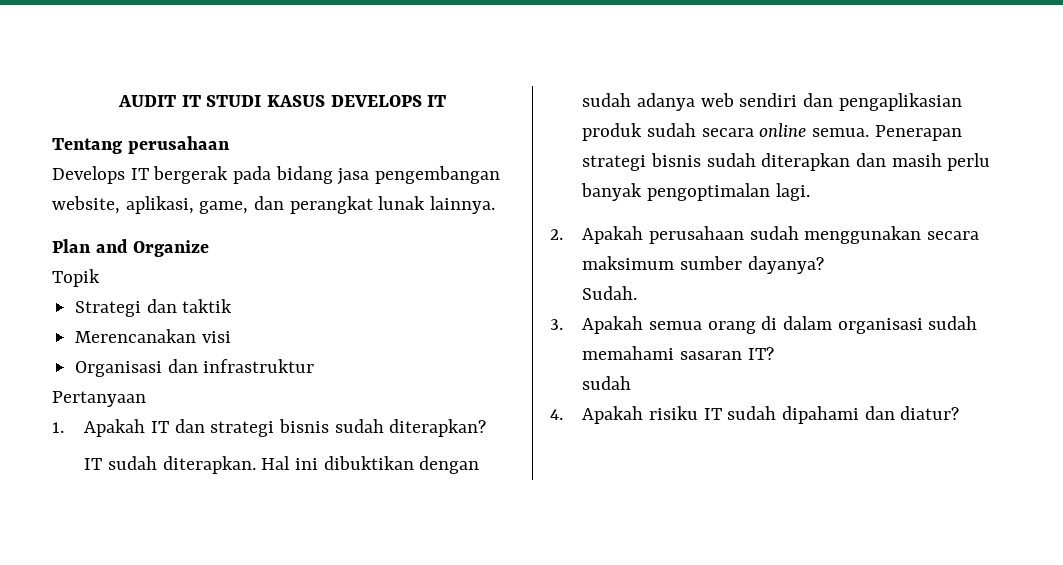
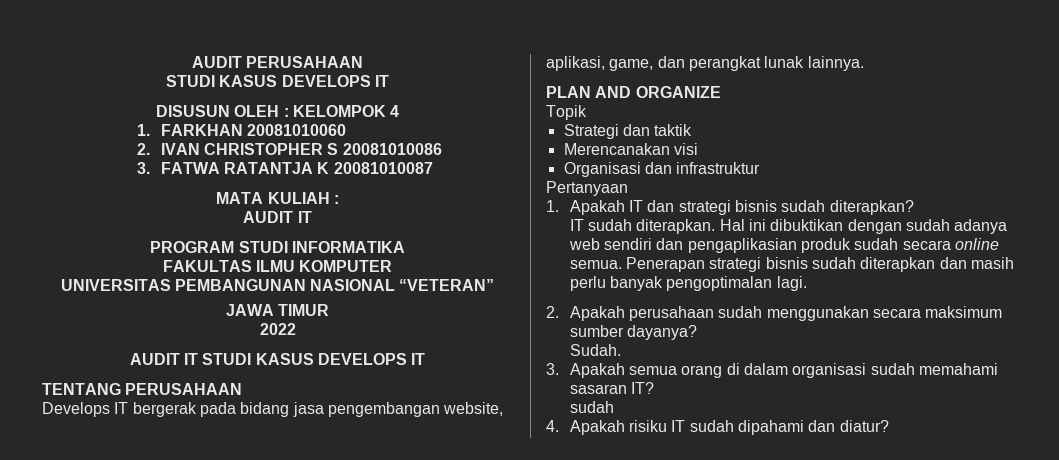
[117,95,176,107] AUDIT -> [191,56,364,68] [166,75,389,87] [155,105,400,117] [136,124,346,136] [136,143,442,155] [136,162,433,174] [216,192,339,204] [243,211,312,223] [150,241,405,253] [162,260,393,272] [60,279,495,291] [225,304,330,316] [259,323,296,335] [129,353,180,365] AUDIT PERUSAHAAN // STUDI KASUS DEVELOPS IT // DISUSUN OLEH : KELOMPOK 4 // 1. FARKHAN 20081010060 // 2. IVAN CHRISTOPHER S 20081010086 // 3. FATWA RATANTJA K 20081010087 // MATA KULIAH : // AUDIT IT // PROGRAM STUDI INFORMATIKA // FAKULTAS ILMU KOMPUTER // UNIVERSITAS PEMBANGUNAN NASIONAL “VETERAN” // JAWA TIMUR // 2022 // AUDIT
[52,136,230,154] Tentang perusahaan -> [42,383,243,395] TENTANG PERUSAHAAN
[52,239,210,257] Plan and Organize -> [546,86,721,98] PLAN AND ORGANIZE

